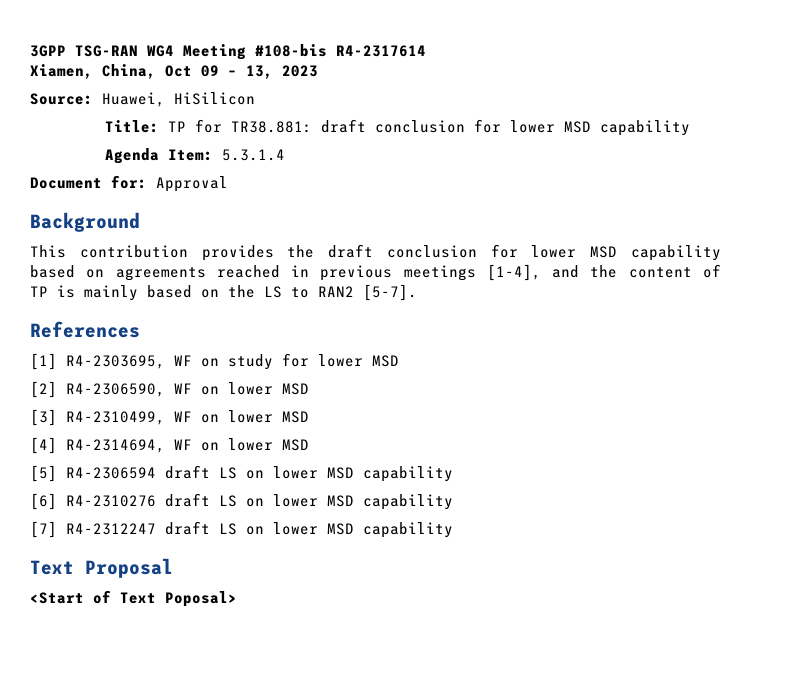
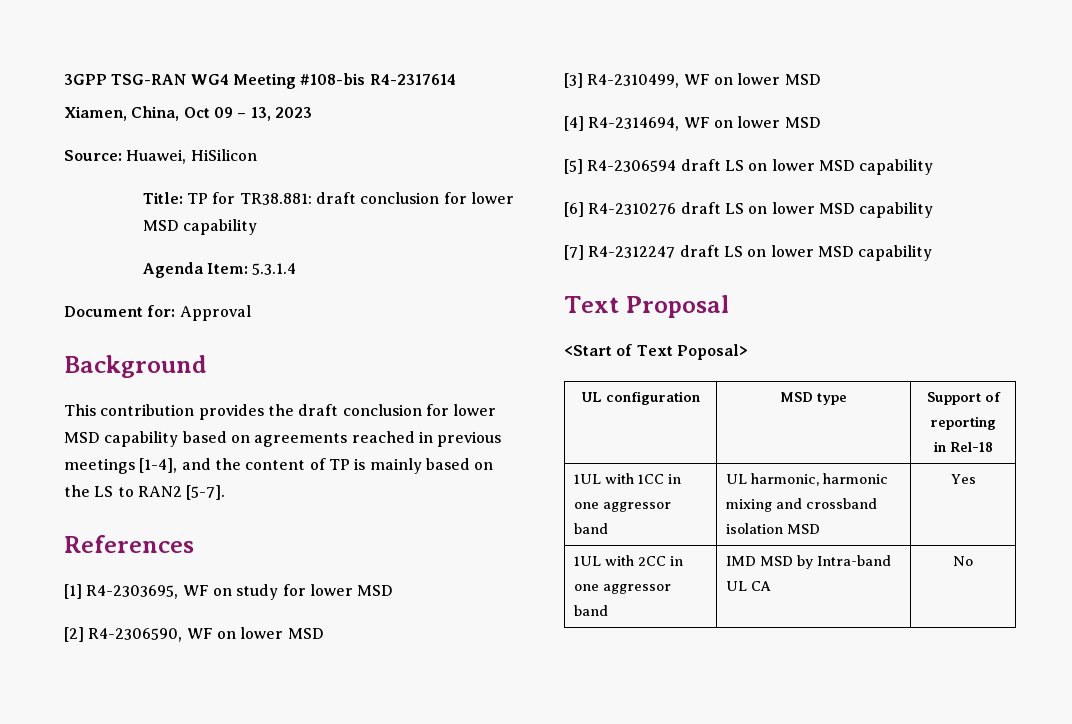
(237, 599) none -> [581,391,700,405] [780,392,847,405] [926,392,1001,405] [930,416,996,430] [933,441,993,452] [573,473,681,484] [573,502,671,512] [573,523,608,534] [725,473,888,486] [725,498,877,512] [725,523,820,534] [950,474,976,484] [573,555,683,566] [573,584,671,594] [573,605,608,616] [725,555,891,569] [725,581,771,591] [953,556,973,566] // UL configuration | MSD type | Support of reporting // in Rel-18 // 1UL with 1CC in one aggressor band | UL harmonic, harmonic mixing and crossband isolation MSD | Yes // 1UL with 2CC in one aggressor band | IMD MSD by Intra-band UL CA | No

